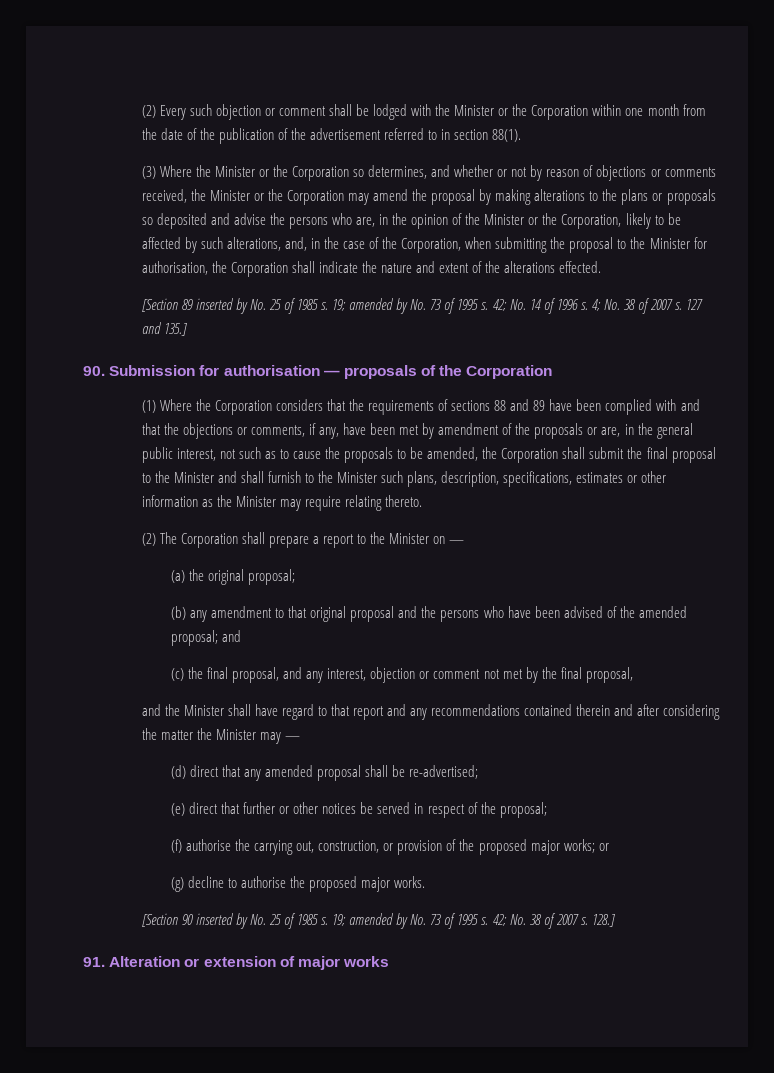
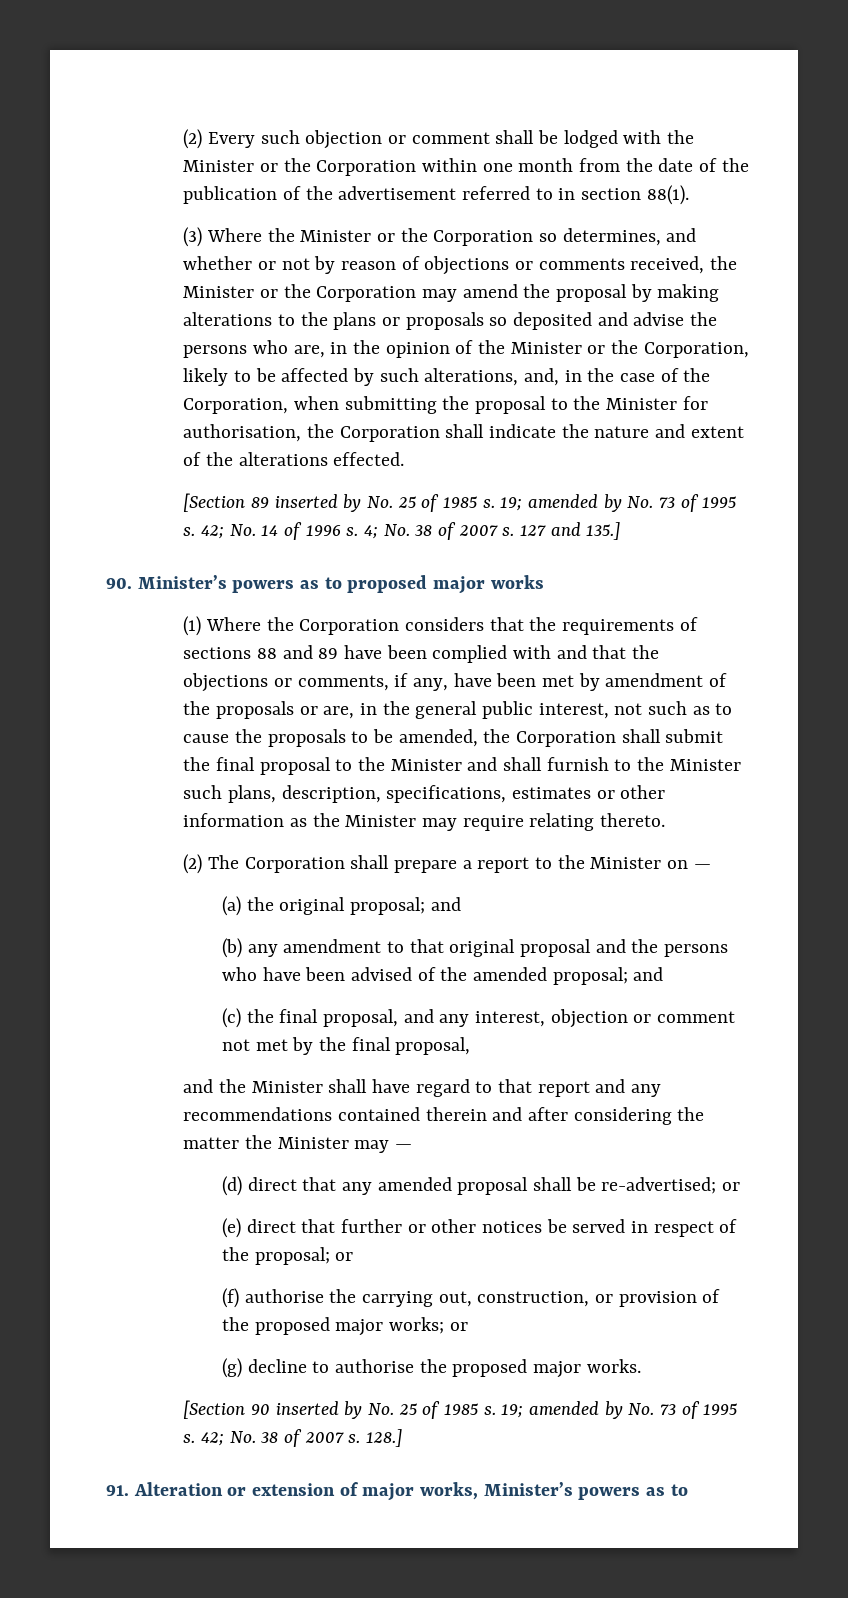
[109,365,553,379] Submission for authorisation — proposals of the Corporation -> [137,575,544,594] Minister’s powers as to proposed major works
(296, 577) none -> [430,897,461,911] and
(479, 772) none -> [721,1182,740,1191] or
(547, 810) none -> [335,1252,354,1261] or
[343,956,390,967] works -> [420,1482,688,1500] works, Minister’s powers as to

